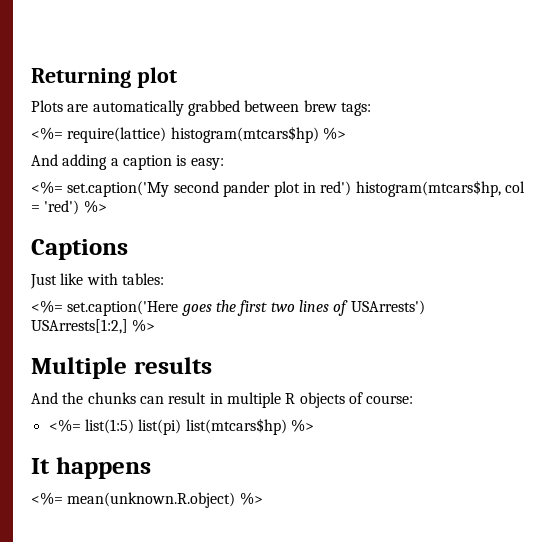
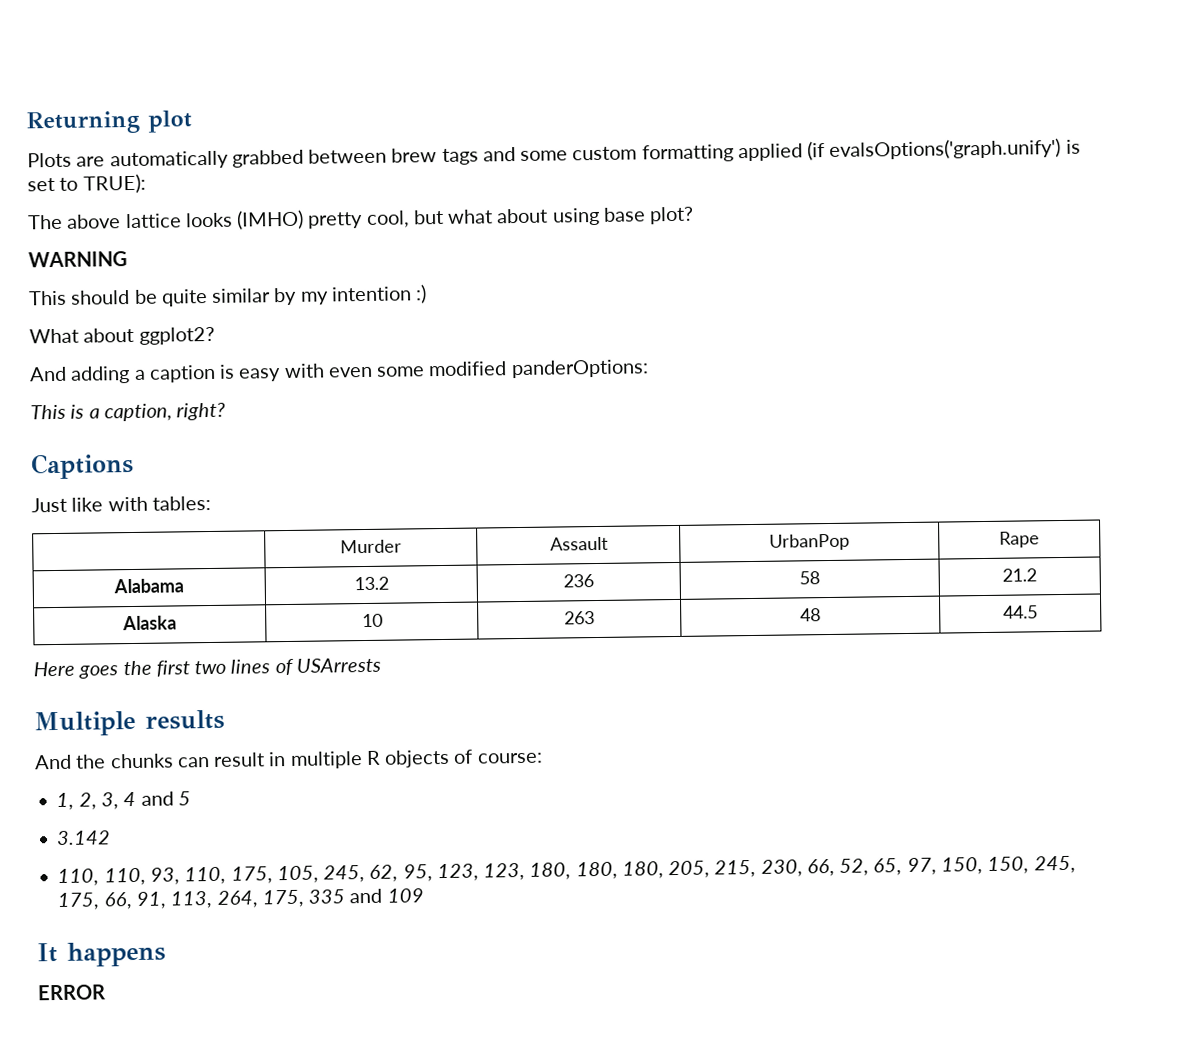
[340,102,371,116] [31,126,346,143] tags: // <%= require(lattice) histogram(mtcars$hp) %> -> [441,137,1081,165] [27,173,146,194] [27,206,695,230] [28,251,128,268] [28,284,428,307] [29,326,215,345] tags and some custom formatting applied (if evalsOptions('graph.unify') is set to TRUE): // The above lattice looks (IMHO) pretty cool, but what about using base plot? // WARNING // This should be quite similar by my intention :) // What about ggplot2?
[190,158,224,170] [31,180,525,197] [31,200,107,215] easy: // <%= set.caption('My second pander plot in red') histogram(mtcars$hp, col = 'red') %> -> [238,359,649,382] [30,402,227,422] easy with even some modified panderOptions: // This is a caption, right?
[31,300,179,316] // <%= set.caption('Here -> [340,539,402,554] [549,536,609,551] [769,533,850,551] [999,531,1040,548] [113,578,184,594] [353,576,389,591] [563,574,594,588] [799,571,820,585] [1002,568,1037,582] [122,615,177,631] [361,613,383,628] [564,611,595,625] [800,608,821,622] [1003,605,1038,619] [33,661,75,677] // | Murder | Assault | UrbanPop | Rape // Alabama | 13.2 | 236 | 58 | 21.2 // Alaska | 10 | 263 | 48 | 44.5 // Here
[350,300,425,315] [31,319,156,334] USArrests') USArrests[1:2,] %> -> [295,657,381,673] USArrests
[48,418,314,435] <%= list(1:5) list(pi) list(mtcars$hp) %> -> [56,791,191,810] [56,830,112,845] [57,855,1076,886] [57,888,424,910] 1, 2, 3, 4 and 5 // 3.142 // 110, 110, 93, 110, 175, 105, 245, 62, 95, 123, 123, 180, 180, 180, 205, 215, 230, 66, 52, 65, 97, 150, 150, 245, 175, 66, 91, 113, 264, 175, 335 and 109
[31,492,263,508] <%= mean(unknown.R.object) %> -> [37,984,106,1001] ERROR

